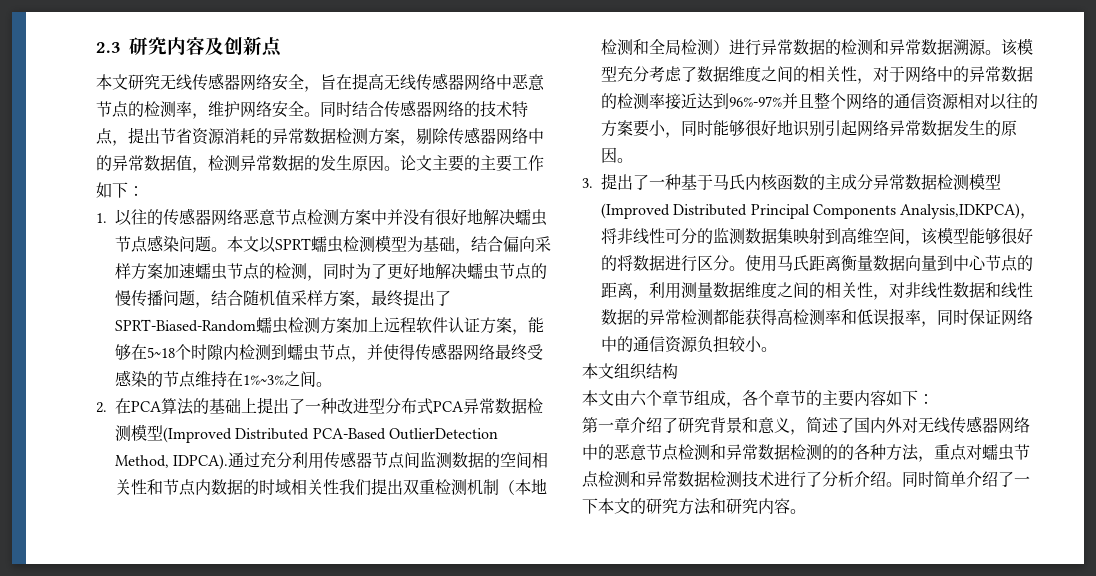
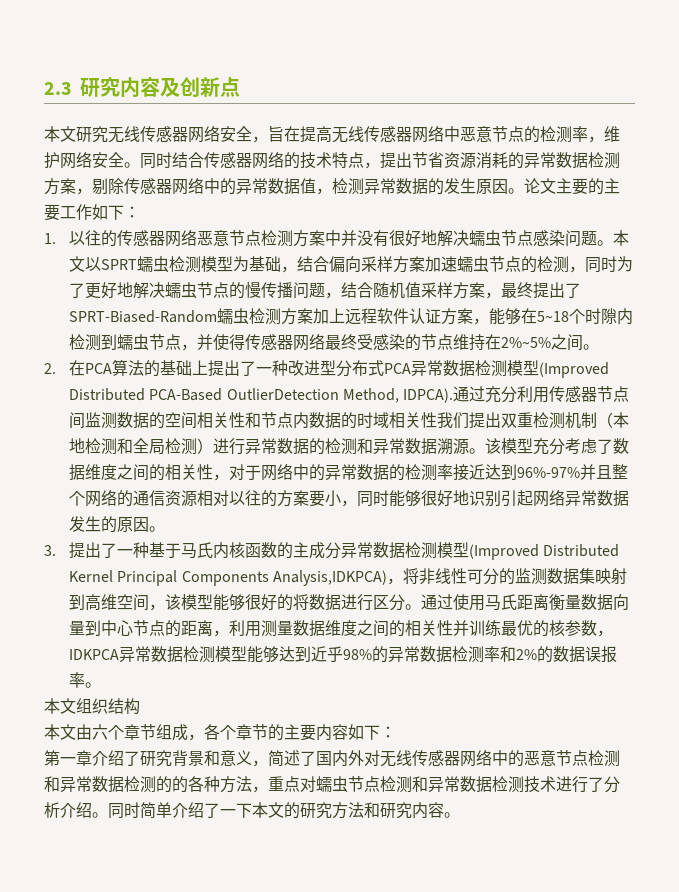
[243,375,284,385] 1%~3% -> [500,337,551,348] 2%~5%
(748, 210) none -> [68,570,113,582] Kernel
(745, 268) none -> [420,594,453,610] 通过
[873,282,1033,300] [601,308,1033,327] [601,336,762,353] ，对非线性数据和线性数据的异常检测都能获得高检测率和低误报率，同时保证网络中的通信资源负担较小 -> [452,620,613,637] [68,646,617,663] [68,672,85,688] 并训练最优的核参数，IDKPCA异常数据检测模型能够达到近乎98%的异常数据检测率和2%的数据误报率

